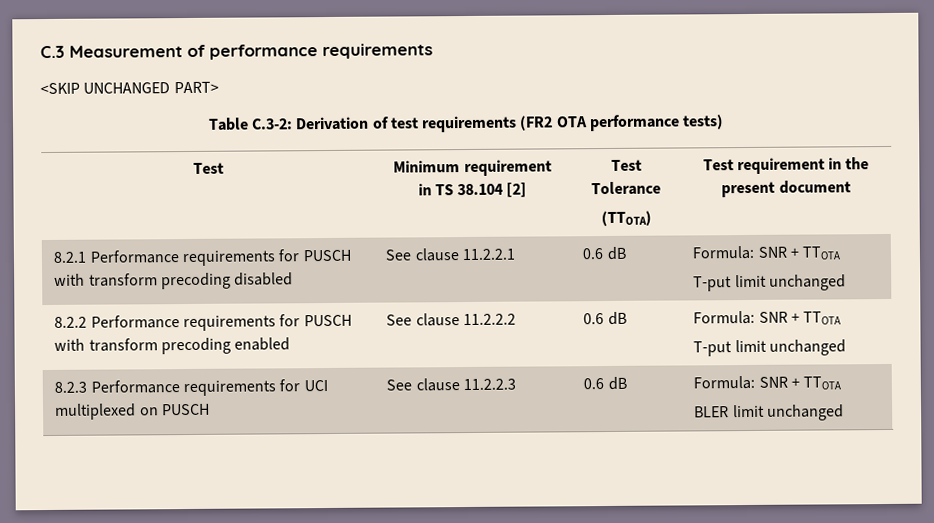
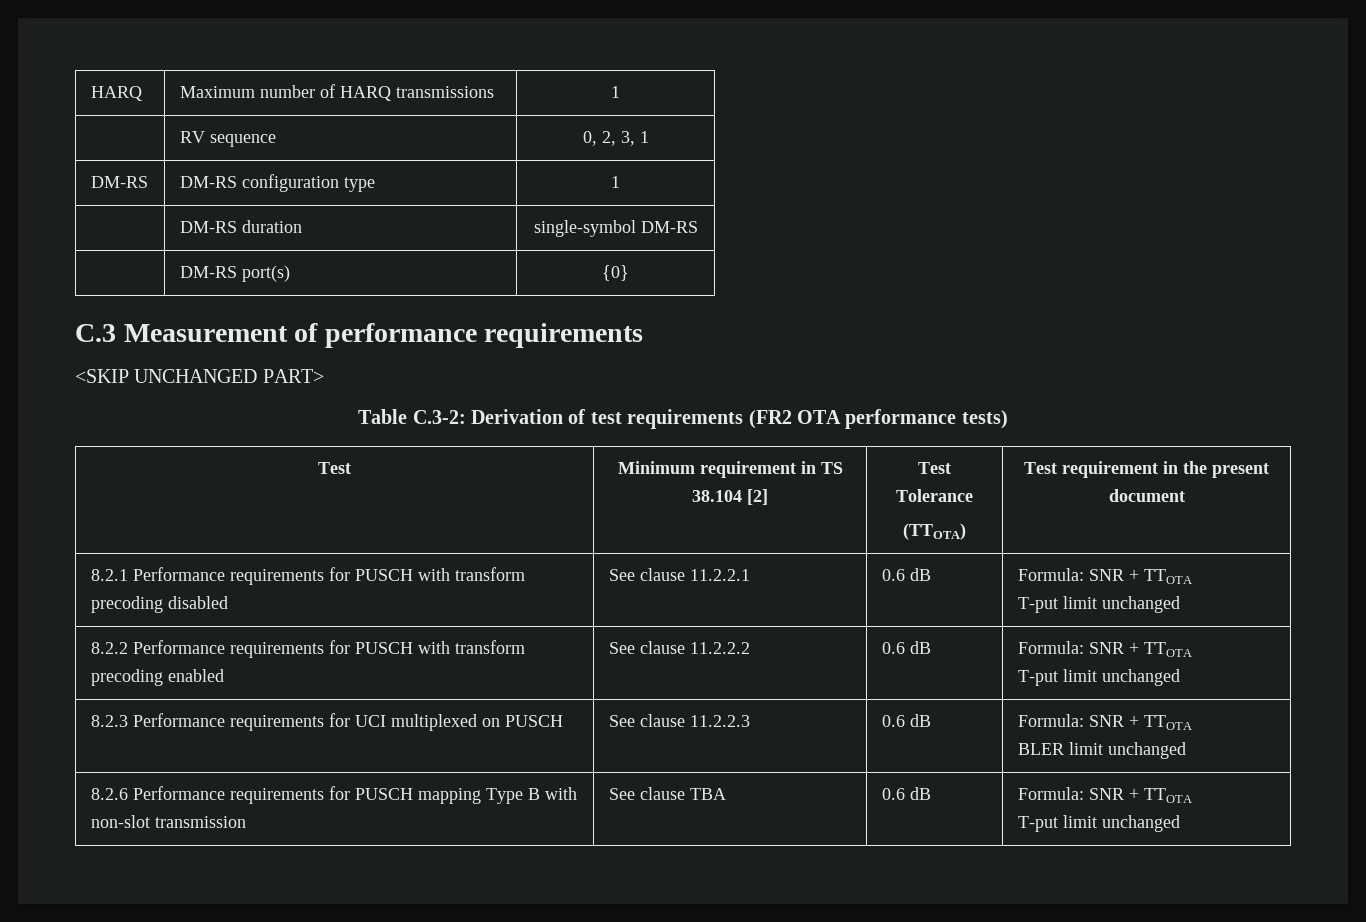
(40, 52) none -> [90,86,142,101] [179,84,494,101] [611,86,620,98] [179,131,276,147] [582,131,649,146] [90,176,148,188] [179,174,375,192] [611,176,620,188] [179,220,302,233] [533,220,698,237] [179,265,290,282] [602,265,629,281] HARQ | Maximum number of HARQ transmissions | 1 // | RV sequence | 0, 2, 3, 1 // DM-RS | DM-RS configuration type | 1 // | DM-RS duration | single-symbol DM-RS // | DM-RS port(s) | {0} //
(844, 412) none -> [90,786,577,804] [90,815,246,828] [608,787,726,800] [881,787,931,800] [1017,787,1192,803] [1017,815,1180,832] // 8.2.6 Performance requirements for PUSCH mapping Type B with non-slot transmission | See clause TBA | 0.6 dB | Formula: SNR + TTOTA // T-put limit unchanged

